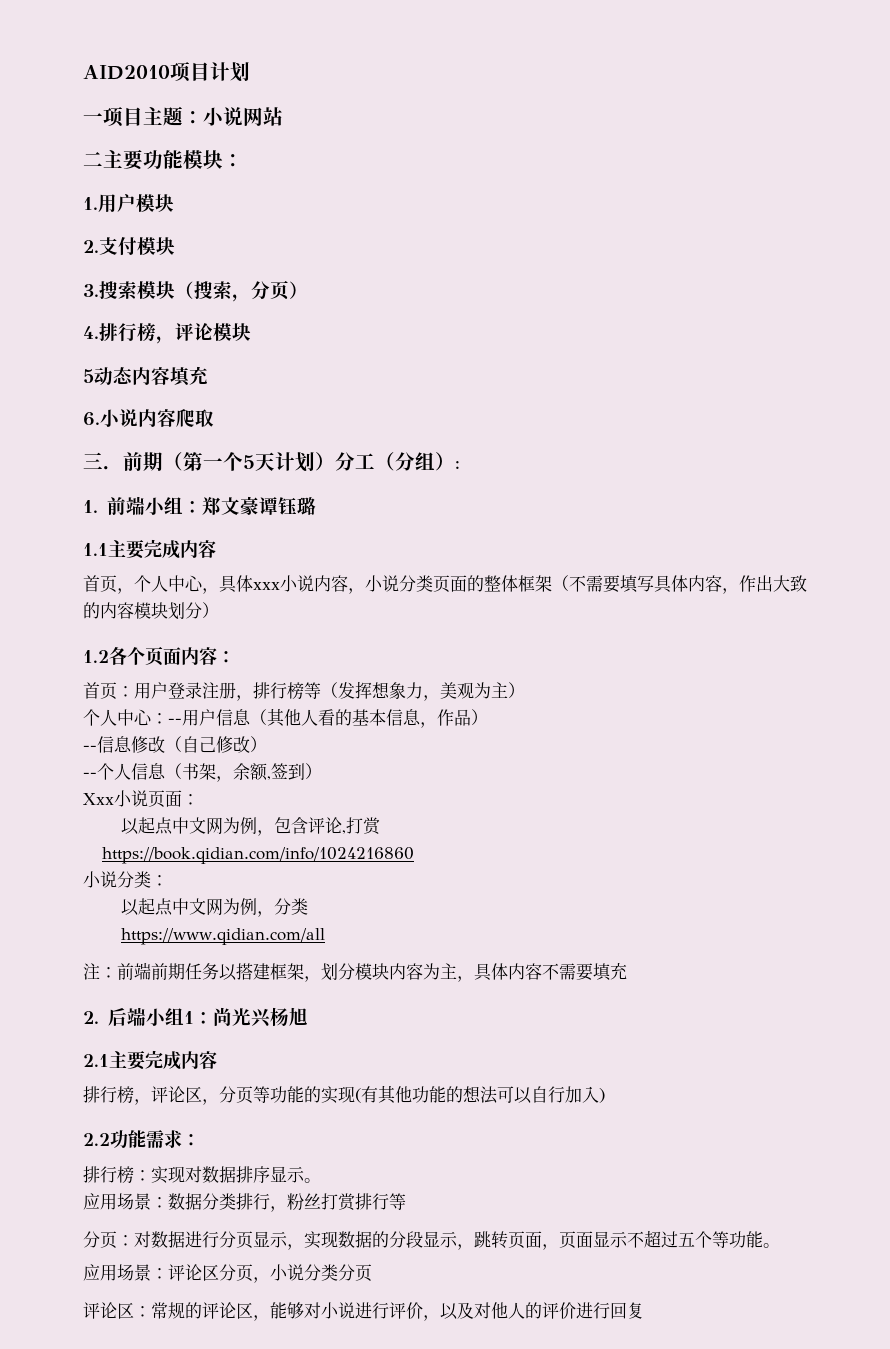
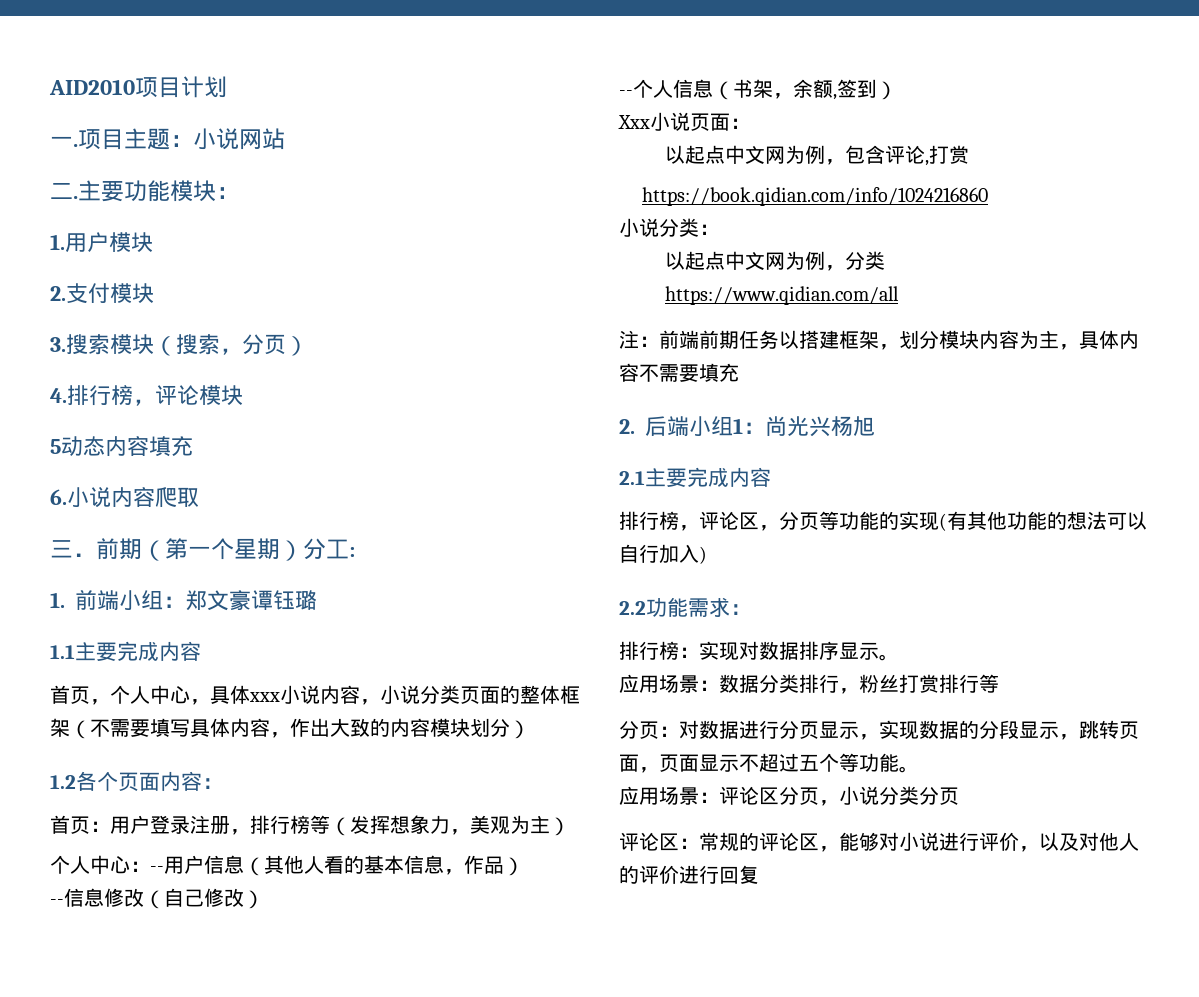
(103, 118) none -> [73,144,78,147] .
(103, 159) none -> [73,196,78,199] .
[243,452,455,472] 5天计划）分工（分组） -> [234,538,349,561] 星期）分工

